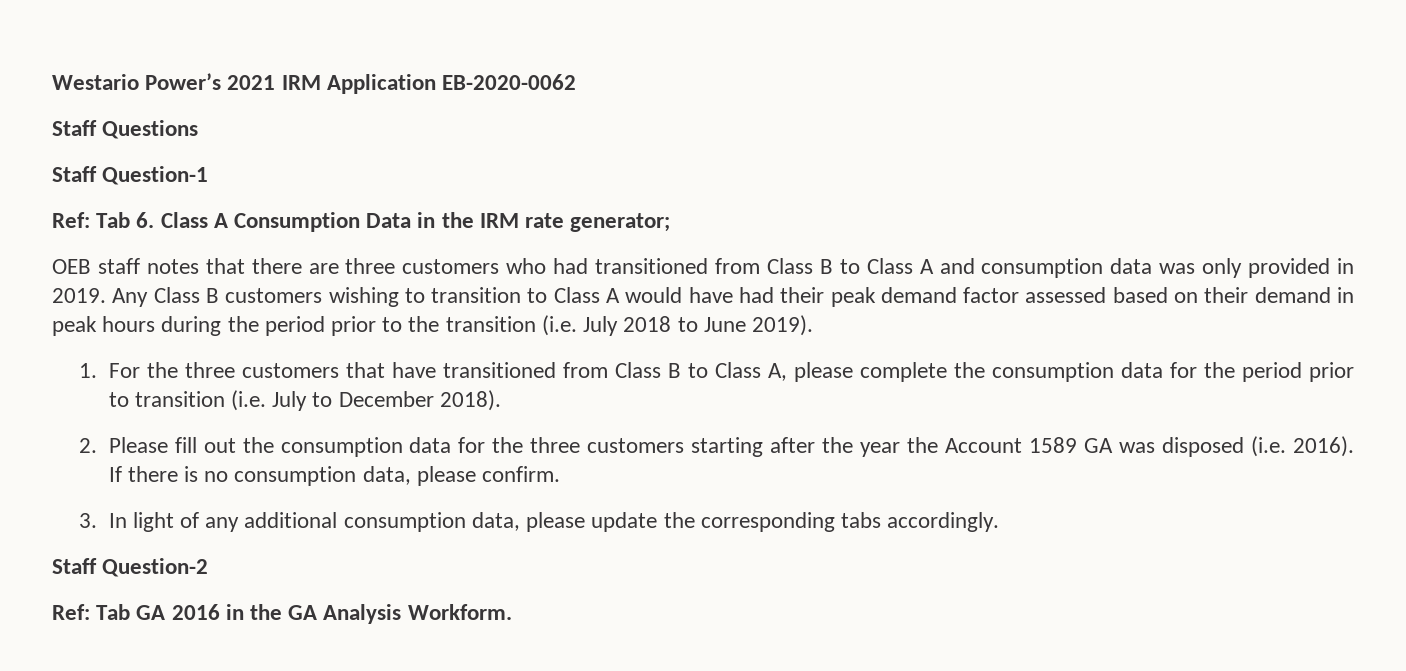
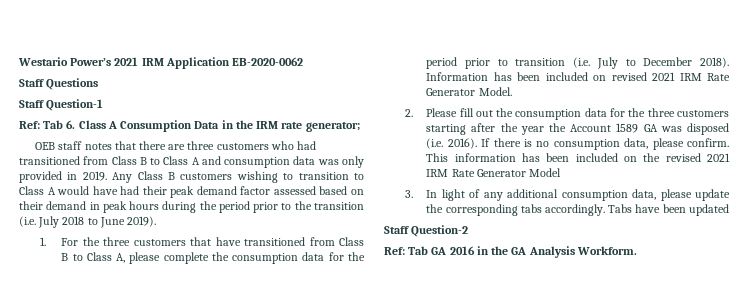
(501, 400) none -> [426,72,730,81] [426,87,512,96] Information has been included on revised 2021 IRM Rate Generator Model.
(561, 474) none -> [426,153,730,162] [426,168,561,177] This information has been included on the revised 2021 IRM Rate Generator Model
(1000, 522) none -> [608,204,729,216] Tabs have been updated

